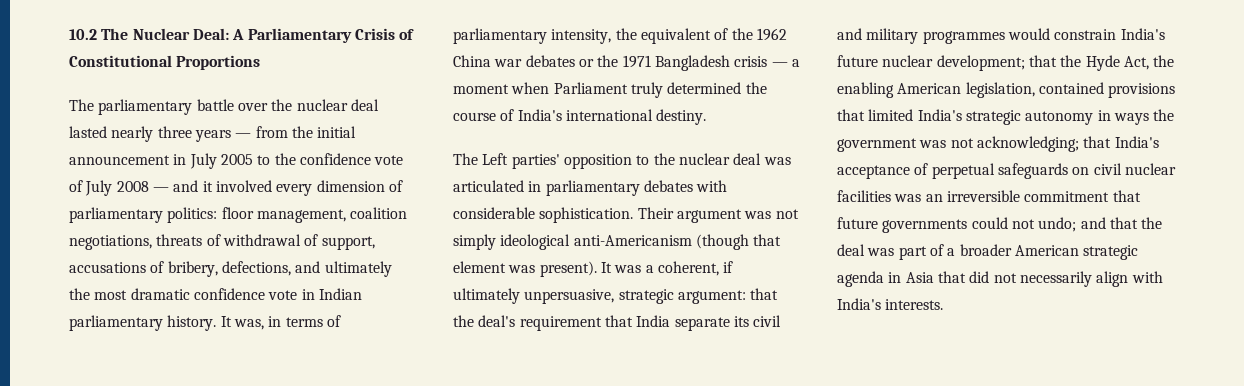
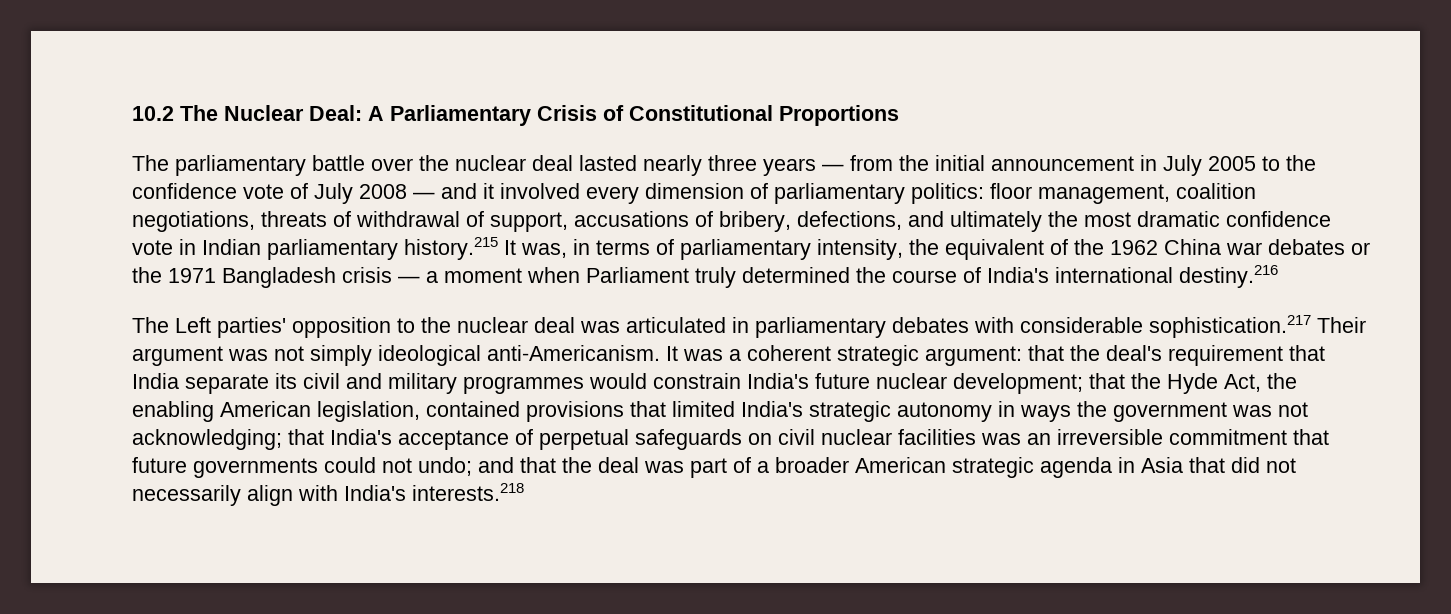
[167,315,217,331] history. -> [404,237,498,260] history.215
[656,109,707,125] destiny. -> [1179,265,1278,288] destiny.216
[539,207,634,223] sophistication. -> [1149,315,1311,338] sophistication.217
[573,234,782,250] [453,261,734,277] [453,288,615,304] anti-Americanism (though that element was present). It was a coherent, if ultimately unpersuasive, -> [487,345,831,361] anti-Americanism. It was a coherent
[885,299,944,310] interests. -> [412,483,524,501] interests.218

